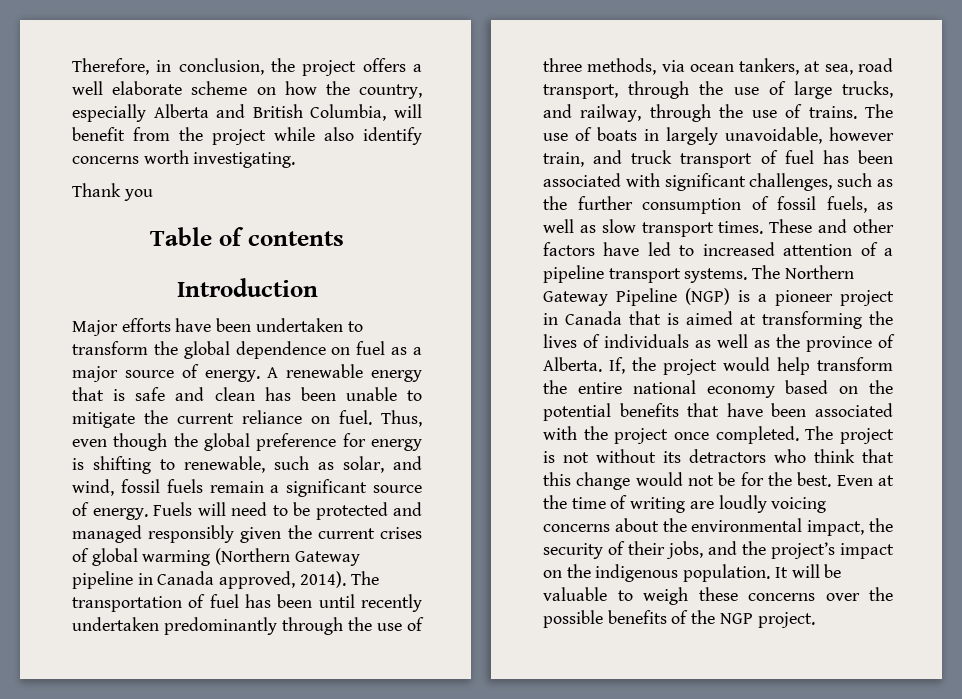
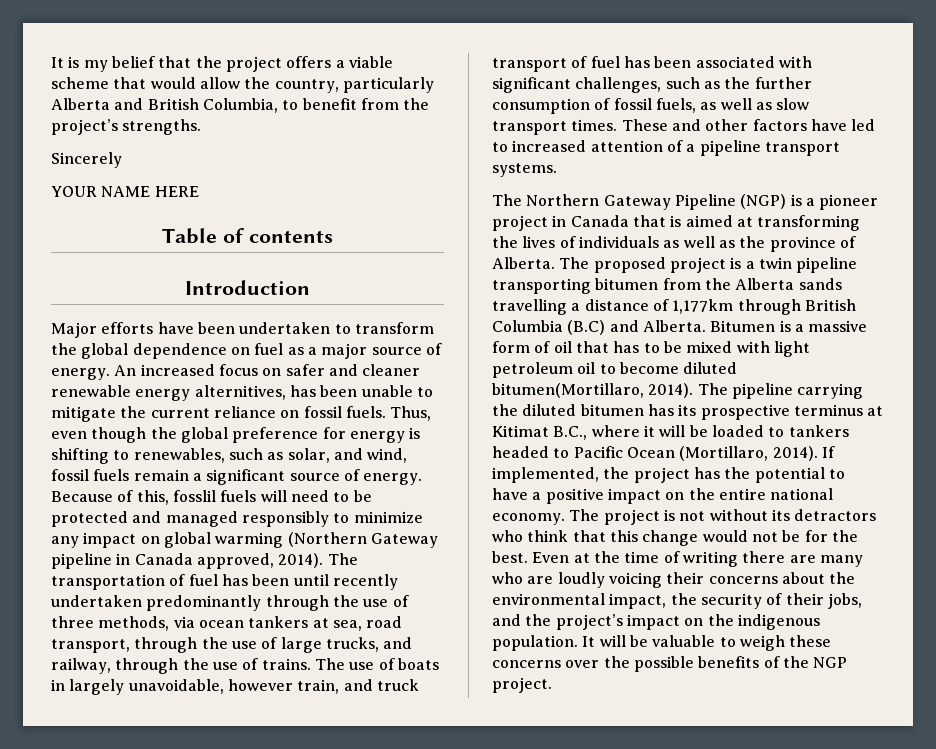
[72,58,422,76] [72,81,317,95] Therefore, in conclusion, the project offers a well elaborate scheme on how -> [51,56,393,72] [51,77,240,89] It is my belief that the project offers a viable scheme that would allow
[72,104,146,122] especially -> [342,77,434,93] particularly
[394,104,422,118] will -> [282,100,299,110] to
[212,127,422,145] [72,150,296,168] [72,183,153,201] project while also identify concerns worth investigating. // Thank you -> [51,119,202,135] [51,152,122,168] [51,186,199,197] project’s strengths. // Sincerely // YOUR NAME HERE
[267,364,422,382] [72,387,255,401] A renewable energy that is safe and clean -> [114,364,421,376] [51,385,286,401] An increased focus on safer and cleaner renewable energy alternitives,
[339,410,372,425] fuel. -> [303,406,386,418] fossil fuels.
[184,456,265,473] renewable, -> [133,448,225,463] renewables,
[153,502,192,516] Fuels -> [51,490,257,505] Because of this, fosslil fuels
[240,525,422,543] [72,548,89,562] given the current crises of -> [333,511,423,523] [51,532,160,548] to minimize any impact on
[739,58,800,75] tankers, -> [248,616,309,628] tankers
(748, 275) none -> (557, 170) //
[609,357,893,375] [543,380,893,398] [543,403,893,421] [543,426,799,444] If, the project would help transform the entire national economy based on the potential benefits that have been associated with the project once completed. -> [559,257,858,273] [492,278,842,294] [492,299,856,315] [492,320,868,335] [492,341,810,357] [492,362,738,378] [492,383,864,399] [492,404,884,420] [492,425,849,440] [492,446,835,461] [492,467,845,483] [492,488,834,504] [492,513,565,525] The proposed project is a twin pipeline transporting bitumen from the Alberta sands travelling a distance of 1,177km through British Columbia (B.C) and Alberta. Bitumen is a massive form of oil that has to be mixed with light petroleum oil to become diluted bitumen(Mortillaro, 2014). The pipeline carrying the diluted bitumen has its prospective terminus at Kitimat B.C., where it will be loaded to tankers headed to Pacific Ocean (Mortillaro, 2014). If implemented, the project has the potential to have a positive impact on the entire national economy.
(686, 505) none -> [742,551,863,567] [492,572,523,584] there are many who
(827, 505) none -> [666,572,705,584] their

